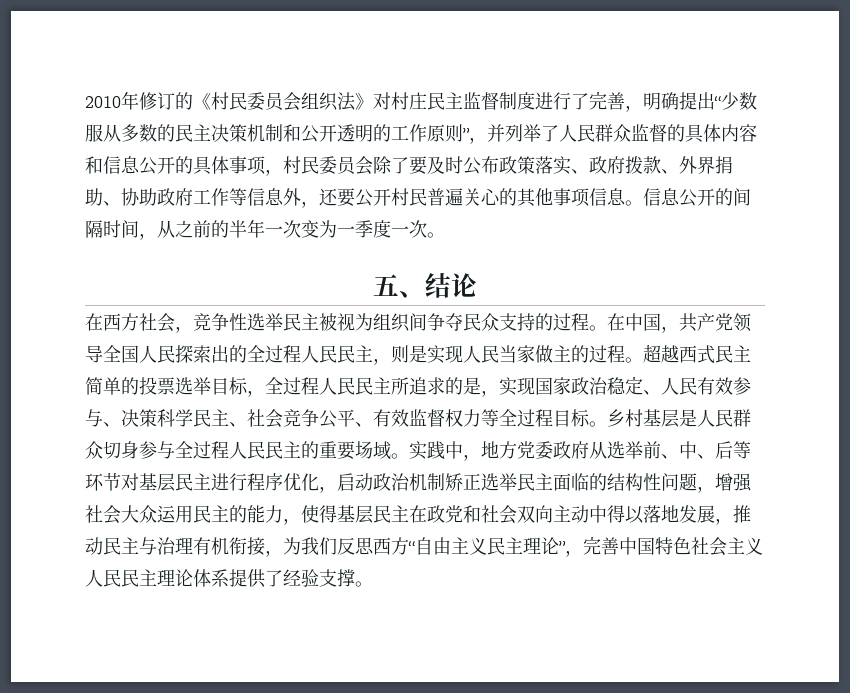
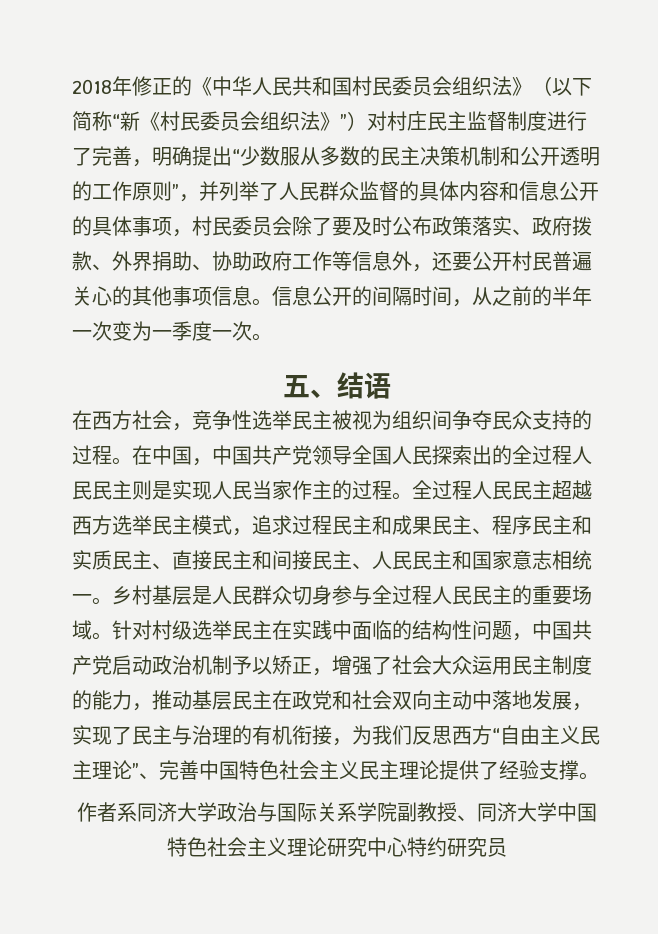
[85,91,193,110] 2010年修订的 -> [72,76,592,96] [72,111,140,131] 2018年修正的《中华人民共和国村民委员会组织法》（以下简称“新
(373, 101) none -> [340,111,367,131] ”）
[451,273,477,298] 论 -> [363,372,391,399] 语
(679, 329) none -> [212,445,252,465] 中国
[373,358,391,365] ， -> (132, 489) none
[535,345,553,363] 做 -> [292,480,312,500] 作
[643,344,751,364] [85,376,751,397] [85,409,590,428] 超越西式民主简单的投票选举目标，全过程人民民主所追求的是，实现国家政治稳定、人民有效参与、决策科学民主、社会竞争公平、有效监督权力等全过程目标 -> [412,480,592,500] [72,515,592,536] [72,550,592,570] [72,594,92,603] 全过程人民民主超越西方选举民主模式，追求过程民主和成果民主、程序民主和实质民主、直接民主和间接民主、人民民主和国家意志相统一
[409,441,751,461] [85,473,553,493] 实践中，地方党委政府从选举前、中、后等环节对基层民主进行程序优化，启动政治机制矫正选举民主 -> [112,620,352,640] 针对村级选举民主在实践中
[715,473,752,492] 增强 -> [532,620,592,640] [72,655,392,676] 中国共产党启动政治机制予以矫正，增强了
(229, 513) none -> [552,655,592,675] 制度
[301,505,337,523] 使得 -> [152,690,192,710] 推动
[607,505,644,524] 得以 -> (492, 700) none
[733,505,751,523] [85,537,103,555] 推动 -> [72,725,132,745] 实现了
(193, 545) none -> [232,725,252,745] 的
[565,550,583,557] ， -> [139,773,159,779] 、
[85,569,229,587] 人民民主理论体系 -> [359,760,439,780] 民主理论
(373, 584) none -> [76,802,597,822] [166,837,507,857] // 作者系同济大学政治与国际关系学院副教授、同济大学中国特色社会主义理论研究中心特约研究员

